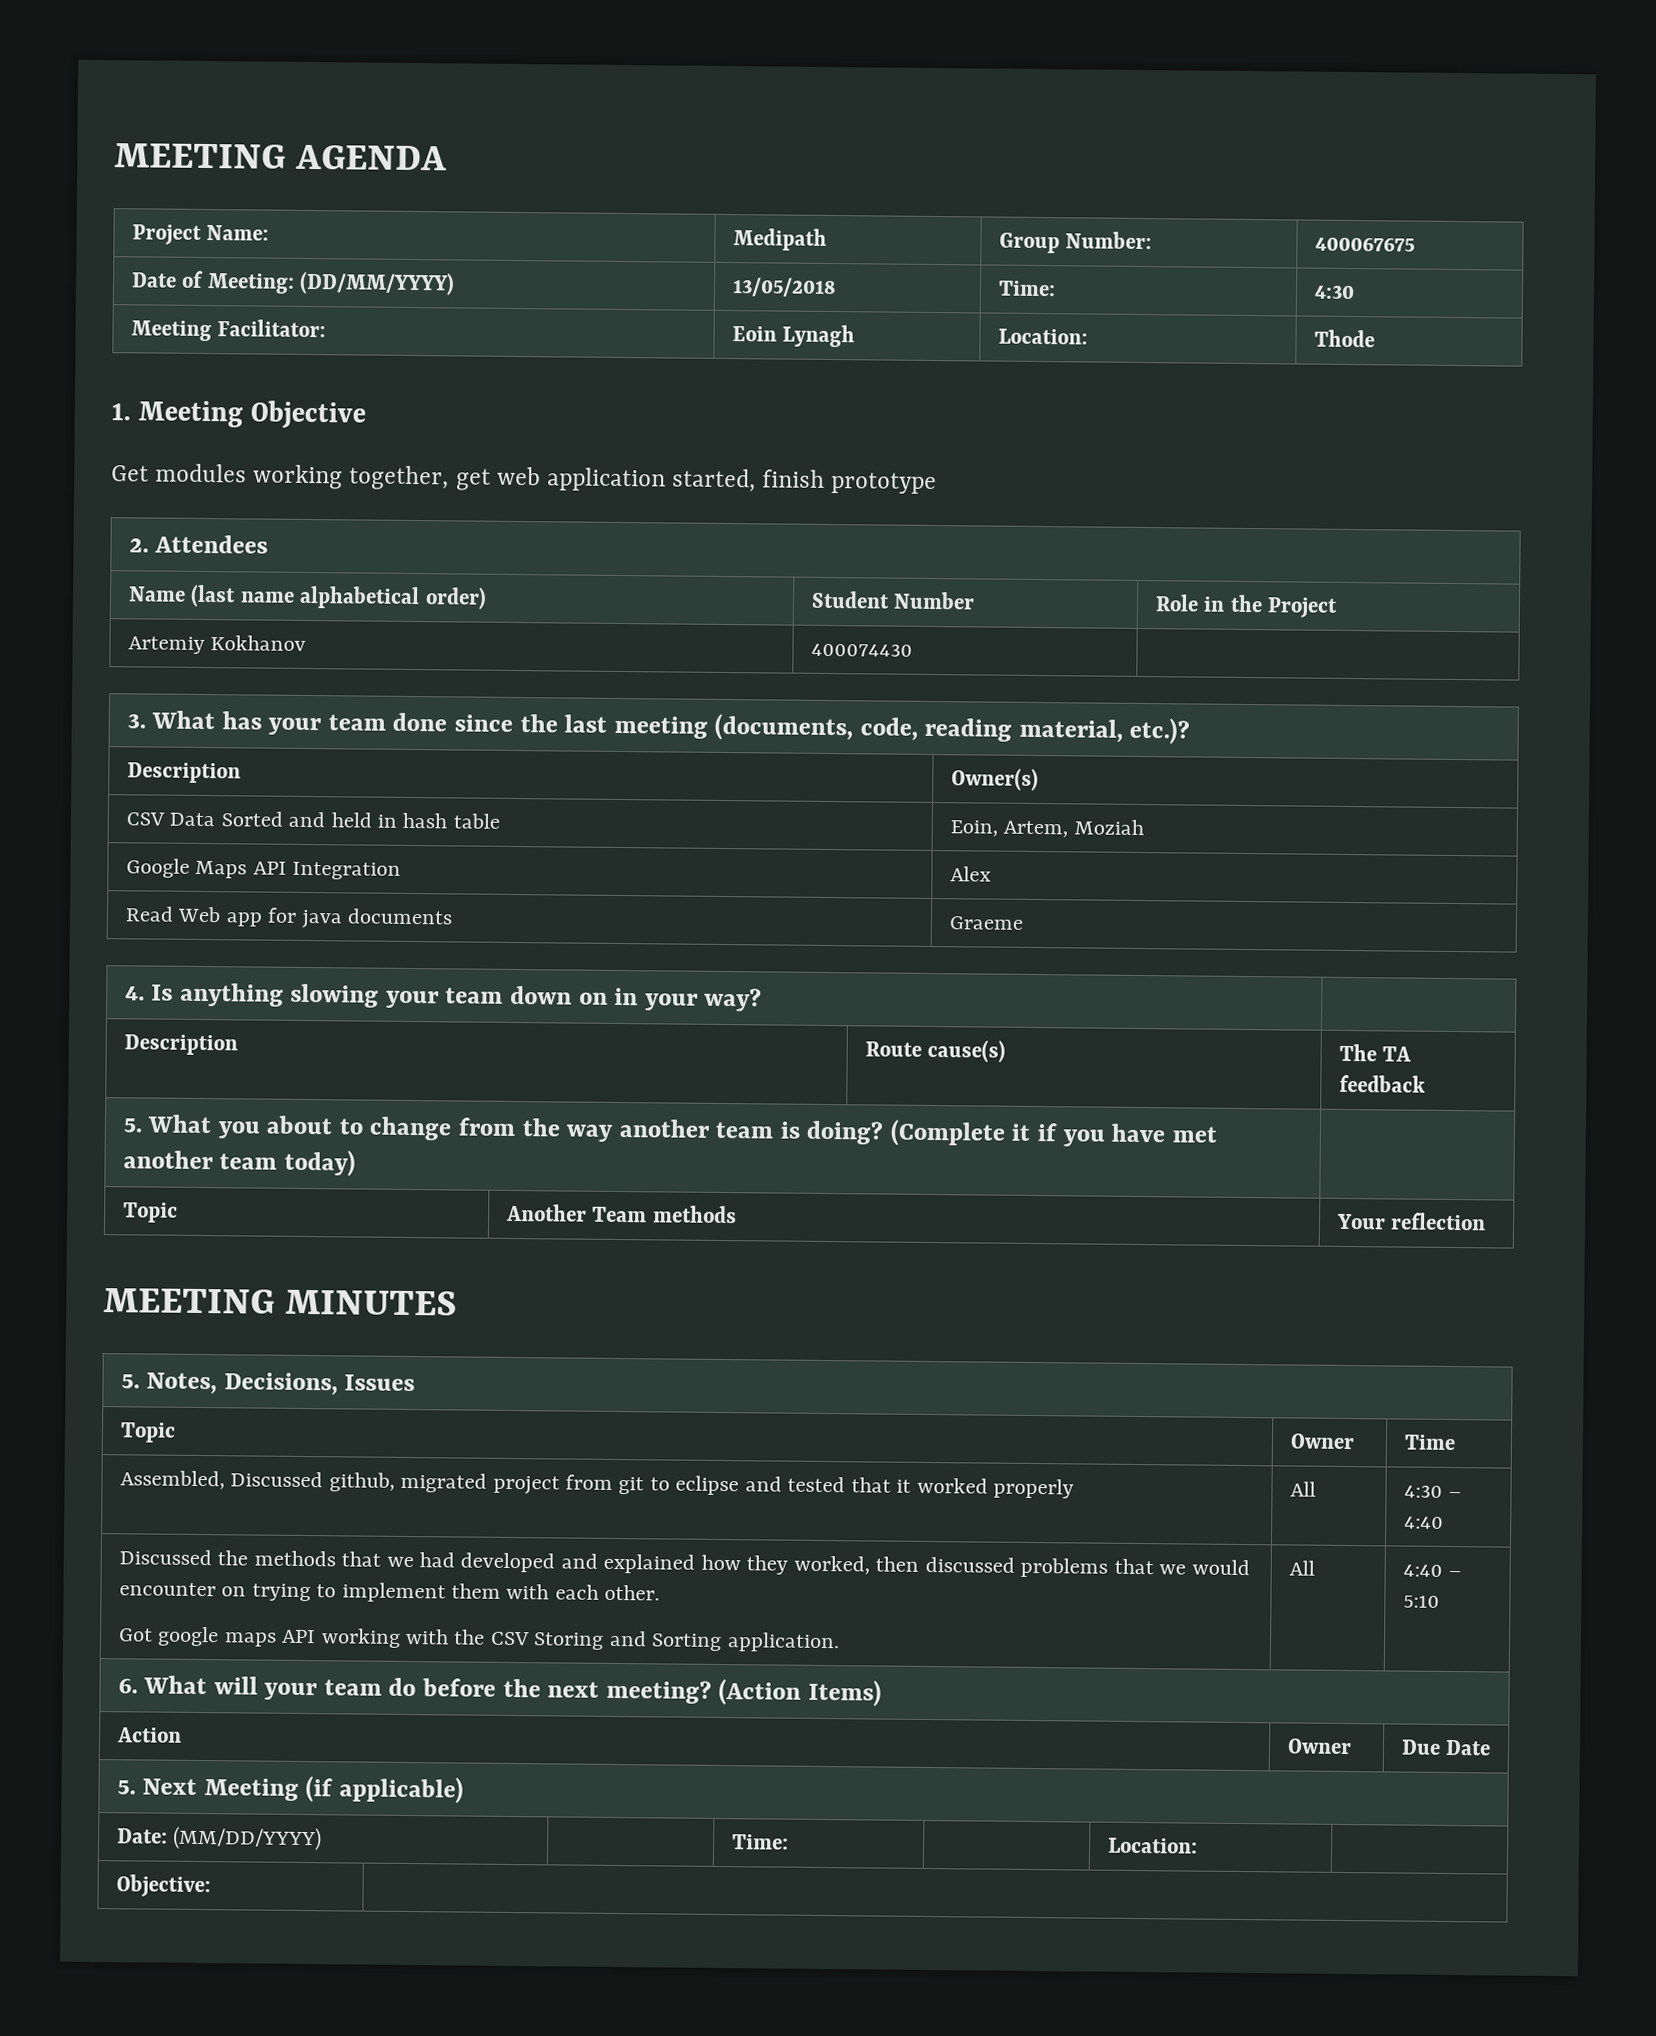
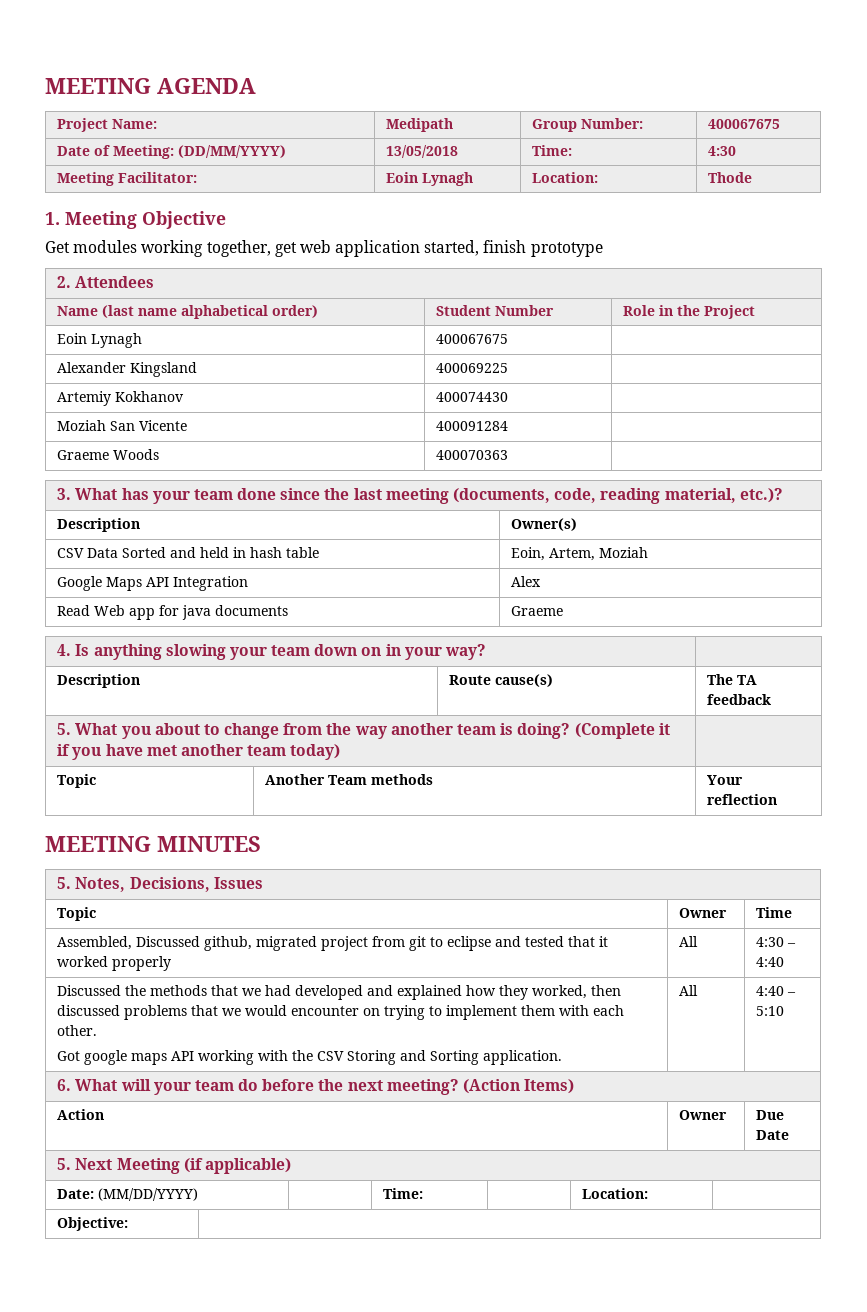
[127,635,307,654] [810,642,913,657] Artemiy Kokhanov | 400074430 -> [57,333,143,348] [436,334,509,344] [57,362,198,377] [436,363,509,373] [57,391,185,406] [436,392,509,402] [57,420,188,431] [436,421,509,431] [57,449,160,460] [436,450,509,460] Eoin Lynagh | 400067675 | // Alexander Kingsland | 400069225 | // Artemiy Kokhanov | 400074430 | // Moziah San Vicente | 400091284 | // Graeme Woods | 400070363

